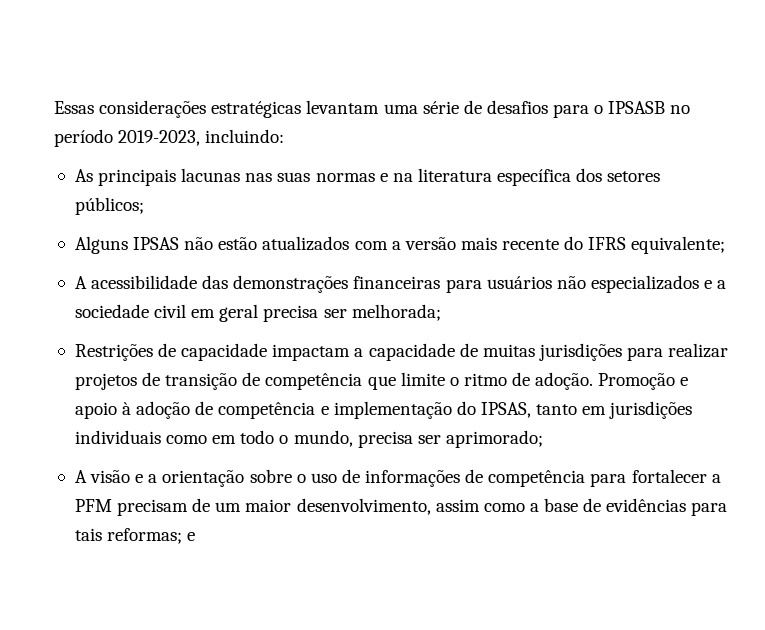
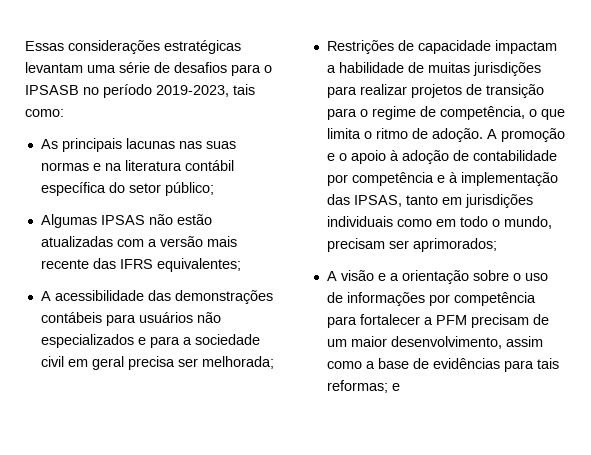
[205,129,285,143] incluindo: -> [233,84,255,95] [25,109,64,117] tais como:
[497,168,661,186] [74,197,144,215] [74,236,128,254] específica dos setores públicos; // Alguns -> [184,160,234,171] [40,182,214,196] [40,214,97,228] contábil específica do setor público; // Algumas
[262,236,350,251] atualizados -> [40,236,113,247] atualizadas
[564,236,726,254] do IFRS equivalente; -> [92,258,241,272] das IFRS equivalentes;
[353,276,441,289] financeiras -> [40,312,102,323] contábeis
(713, 284) none -> [149,336,180,348] para
[368,343,455,361] capacidade -> [338,62,404,73] habilidade
[242,372,689,390] [74,401,476,419] de competência que limite o ritmo de adoção. Promoção e apoio à adoção de competência e implementação do -> [326,106,565,120] [326,128,565,142] [326,150,557,164] [326,172,558,186] [326,194,350,205] para o regime de competência, o que limita o ritmo de adoção. A promoção e o apoio à adoção de contabilidade por competência e à implementação das
[357,430,543,448] precisa ser aprimorado; -> [326,238,497,252] precisam ser aprimorados;
[465,469,484,483] de -> [428,294,450,306] por

